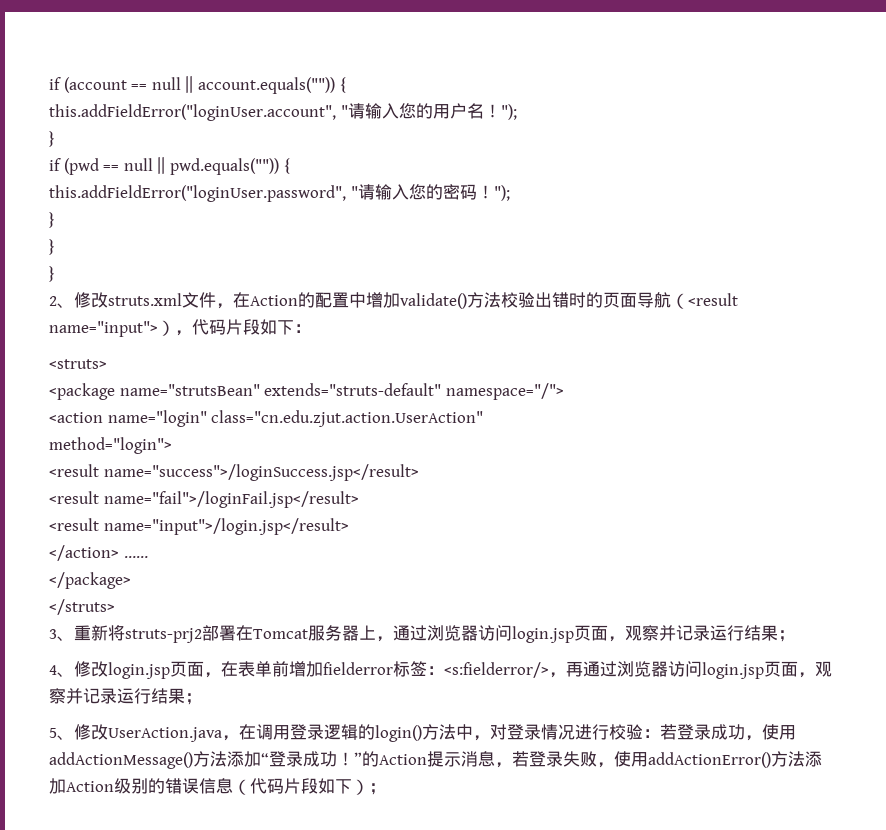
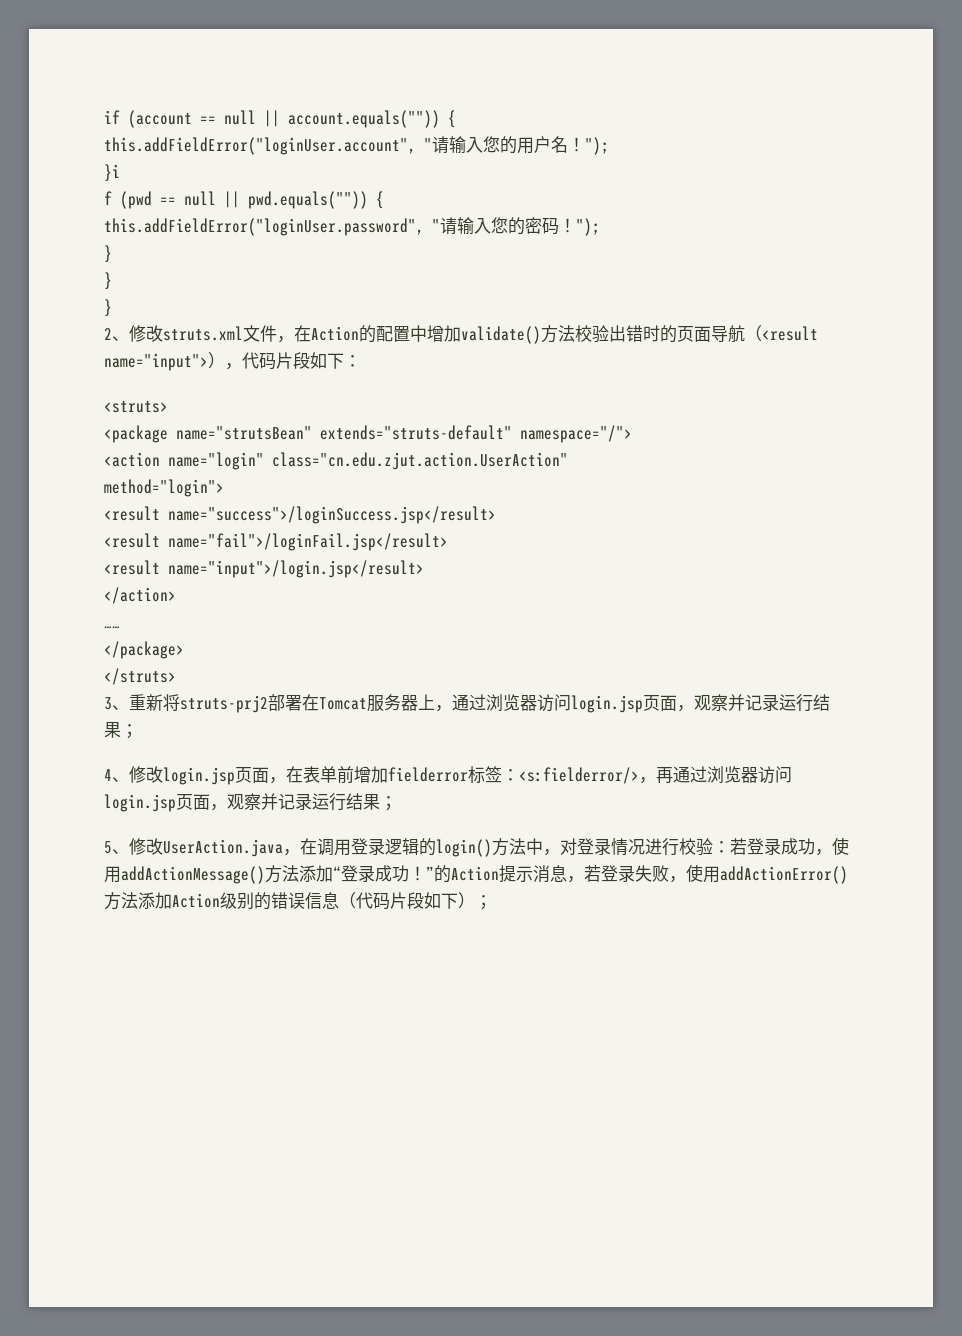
[49,131,55,147] [49,158,61,171] } // if -> [104,164,120,182] [104,191,112,205] }i // f
(119, 553) none -> (176, 595) //

